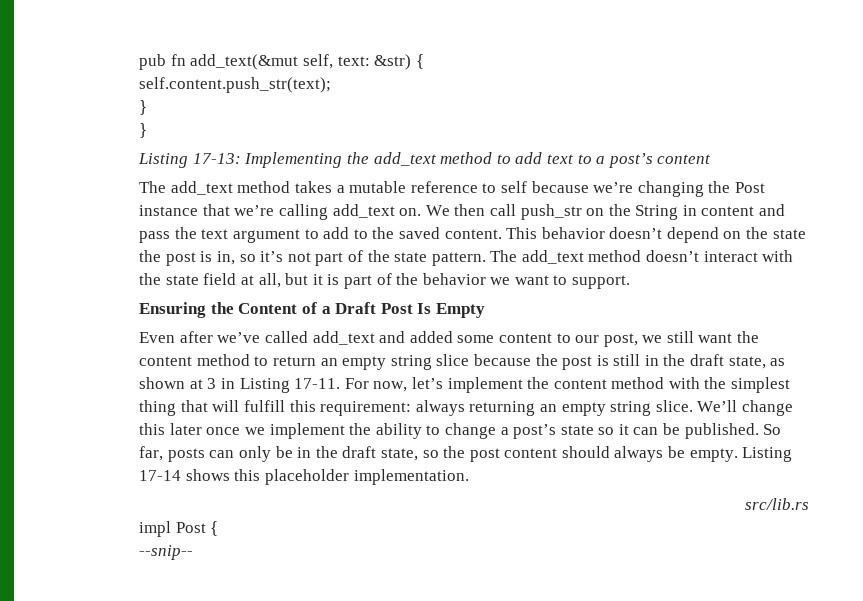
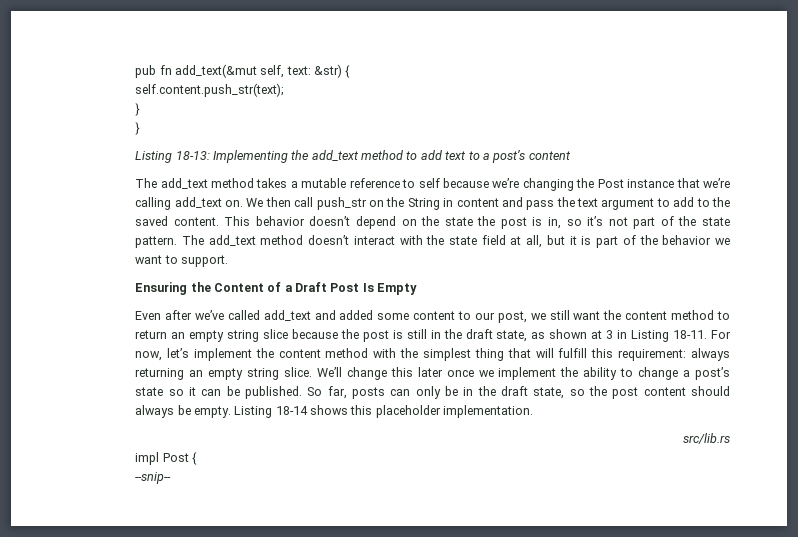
[192,153,241,164] 17-13: -> [175,151,210,160] 18-13:
[294,378,341,389] 17-11. -> [673,330,708,339] 18-11.
[139,470,182,481] 17-14 -> [275,406,308,415] 18-14

